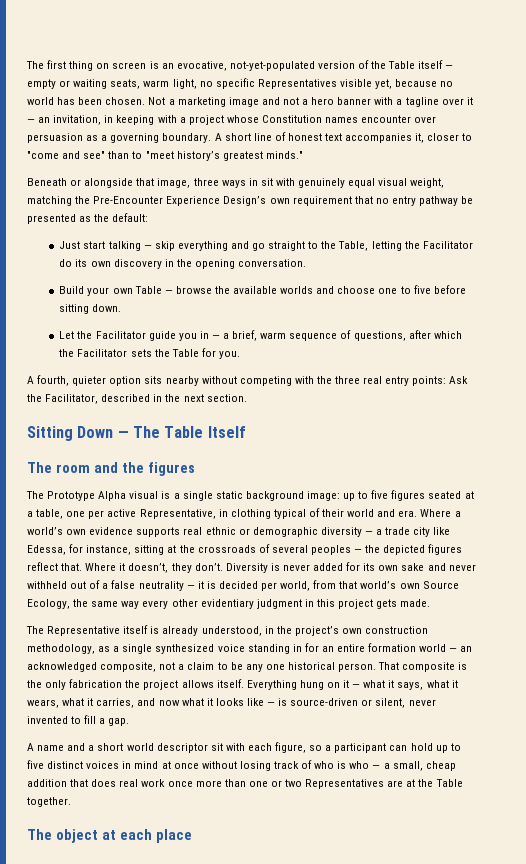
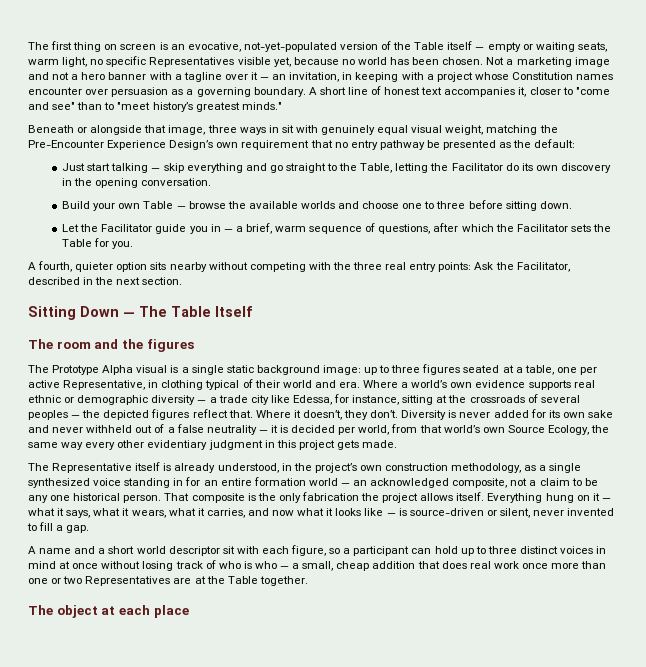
[413,285,431,294] five -> [436,201,466,209] three
[371,490,389,499] five -> [391,365,421,373] three
[27,760,44,769] five -> [487,546,517,554] three

